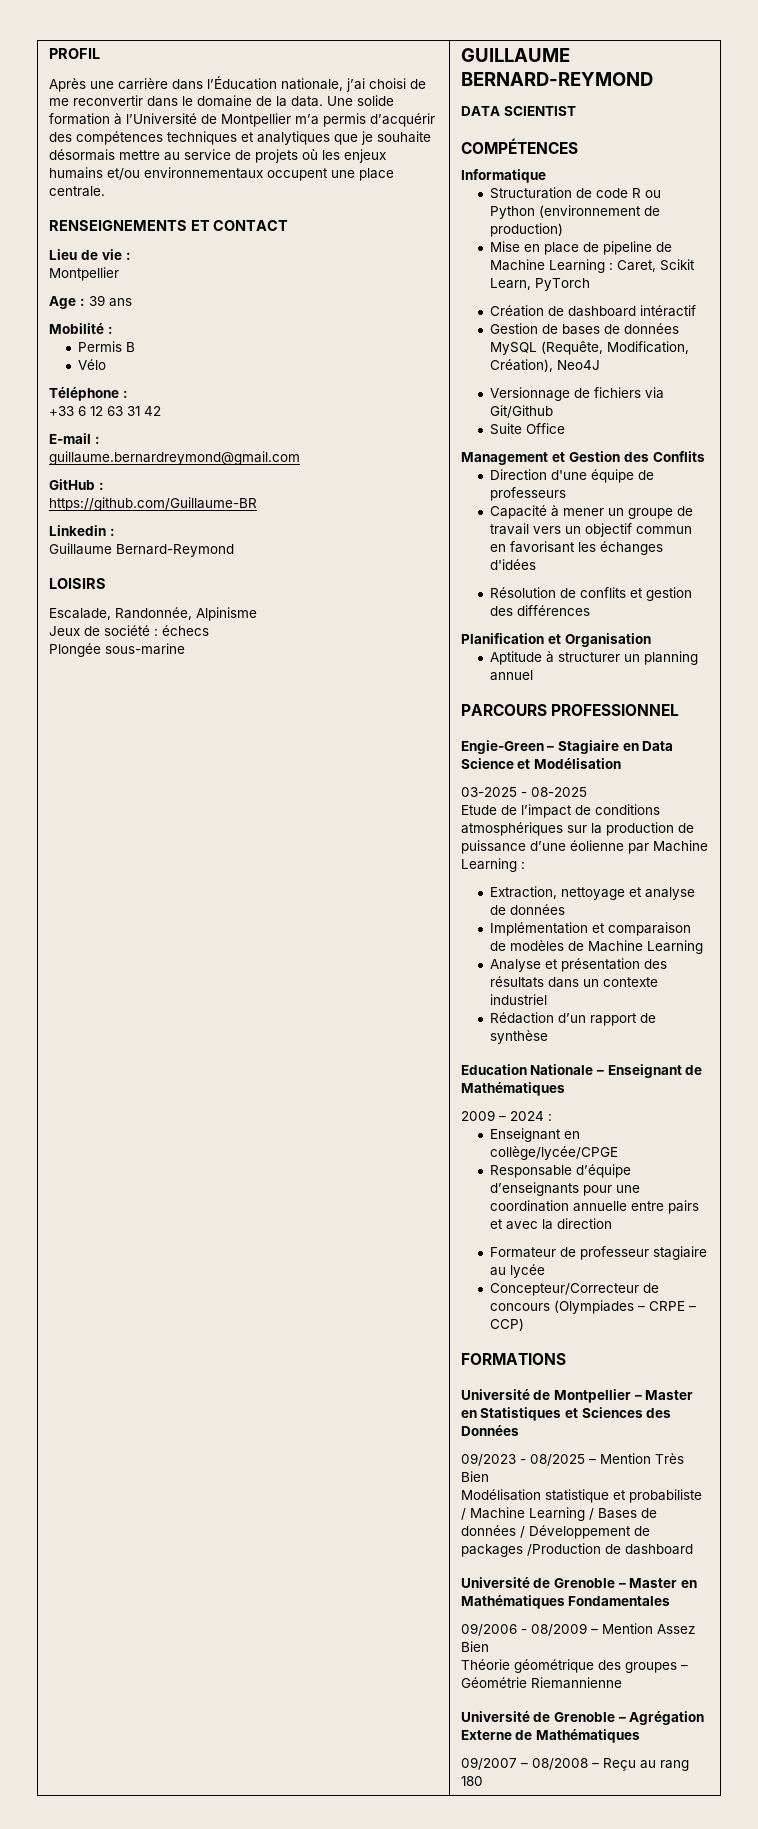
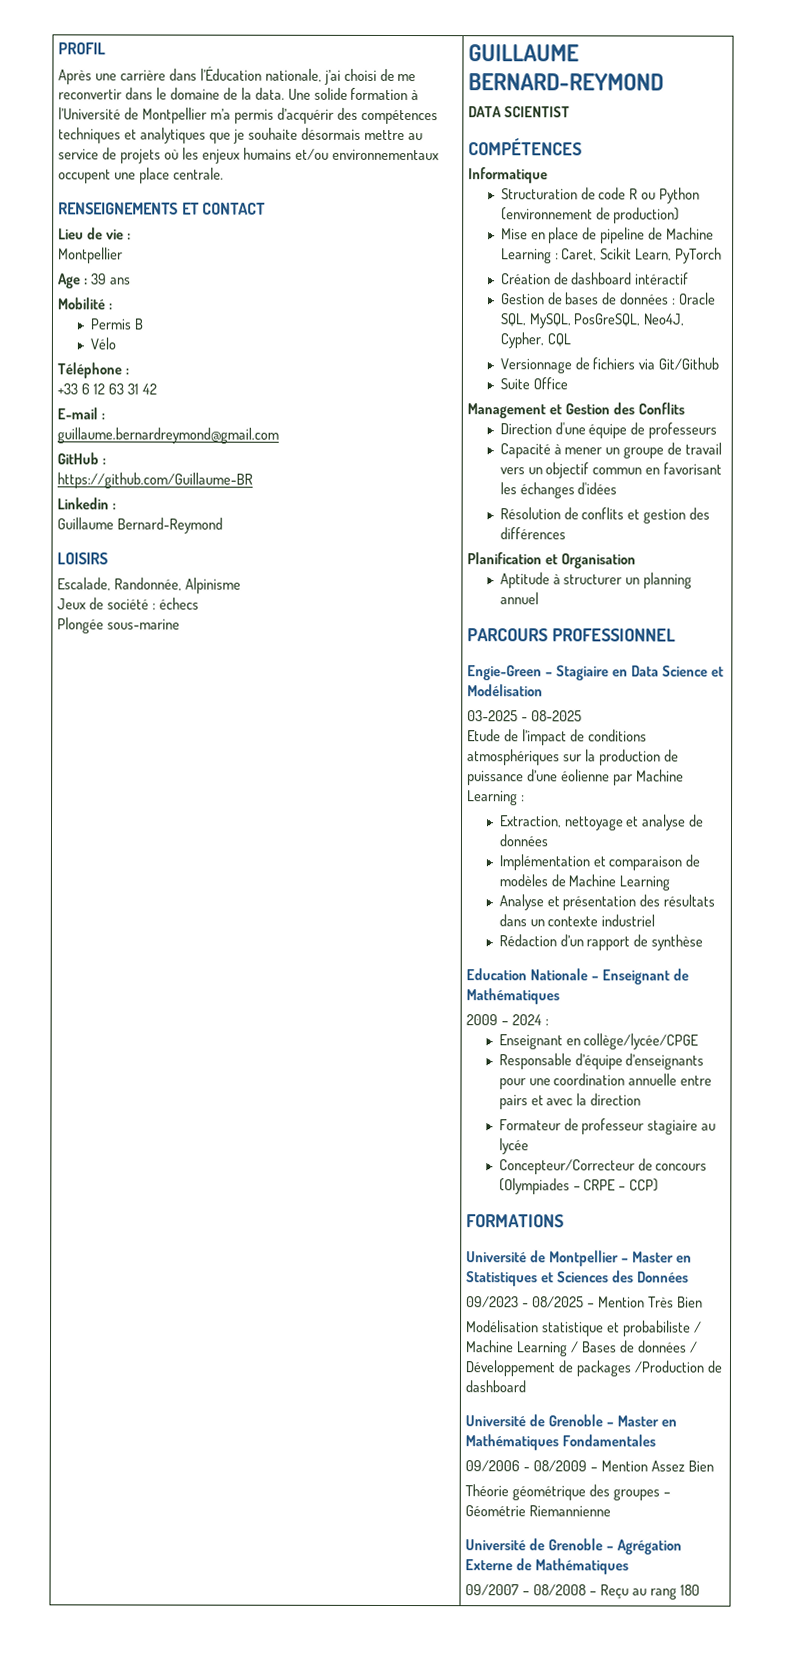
[490,341,690,355] [490,359,601,372] MySQL (Requête, Modification, Création), Neo4J -> [672,292,717,305] [499,313,685,329] [499,332,571,349] : Oracle SQL, MySQL, PosGreSQL, Neo4J, Cypher, CQL

